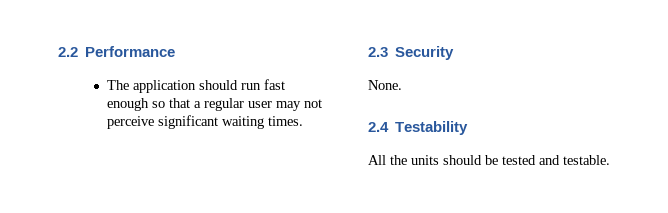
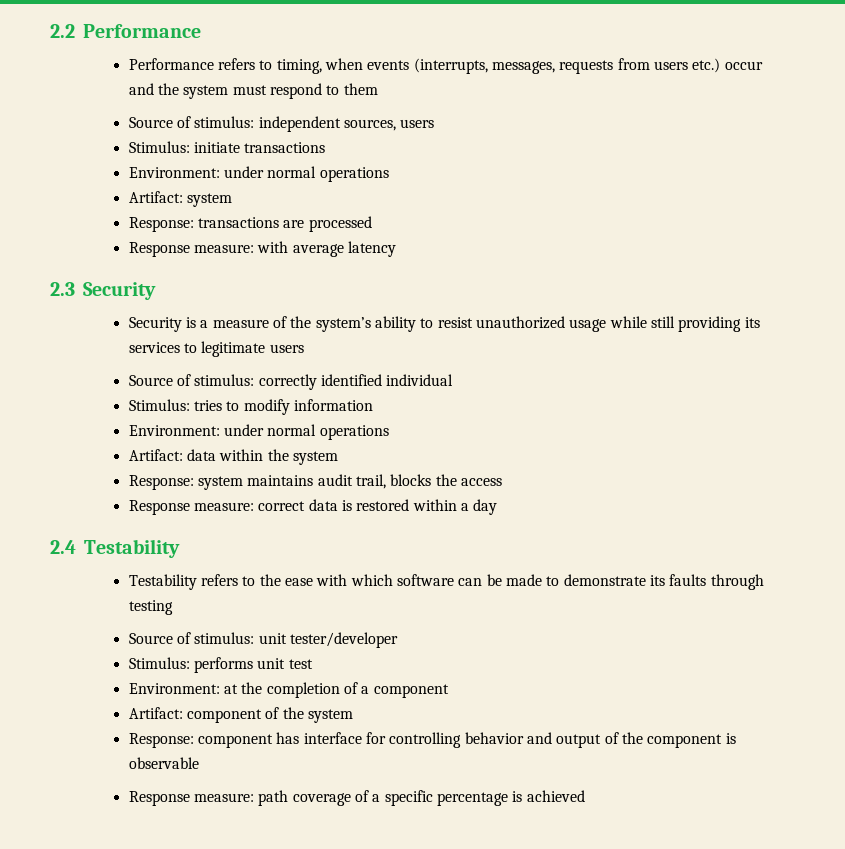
[107,79,286,93] [107,98,323,111] [107,115,304,129] [368,46,455,60] [368,80,402,90] [368,121,469,135] [368,155,610,165] The application should run fast enough so that a regular user may not perceive significant waiting times. // 2.3 Security // None. // 2.4 Testability // All the units should be tested and testable. -> [128,58,763,74] [128,83,378,99] [128,116,435,132] [128,141,326,153] [128,166,389,182] [128,191,233,207] [128,216,372,232] [128,241,397,257] [50,282,156,300] [128,316,760,332] [128,341,304,357] [128,374,454,390] [128,399,374,415] [128,424,389,440] [128,449,339,465] [128,474,502,490] [128,499,498,515] [50,539,180,558] [128,574,764,590] [128,600,173,615] [128,632,399,648] [128,657,313,673] [128,682,449,698] [128,707,354,723] [128,732,736,748] [128,757,199,769] [128,790,585,806] Performance refers to timing, when events (interrupts, messages, requests from users etc.) occur and the system must respond to them // Source of stimulus: independent sources, users // Stimulus: initiate transactions // Environment: under normal operations // Artifact: system // Response: transactions are processed // Response measure: with average latency // 2.3 Security // Security is a measure of the system’s ability to resist unauthorized usage while still providing its services to legitimate users // Source of stimulus: correctly identified individual // Stimulus: tries to modify information // Environment: under normal operations // Artifact: data within the system // Response: system maintains audit trail, blocks the access // Response measure: correct data is restored within a day // 2.4 Testability // Testability refers to the ease with which software can be made to demonstrate its faults through testing // Source of stimulus: unit tester/developer // Stimulus: performs unit test // Environment: at the completion of a component // Artifact: component of the system // Response: component has interface for controlling behavior and output of the component is observable // Response measure: path coverage of a specific percentage is achieved

